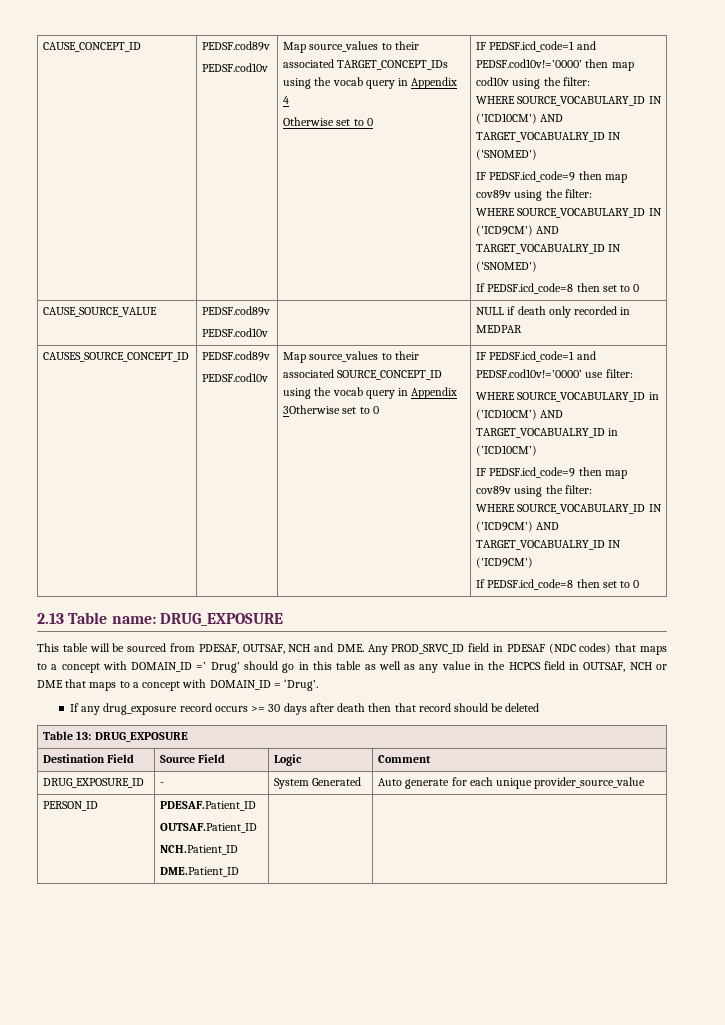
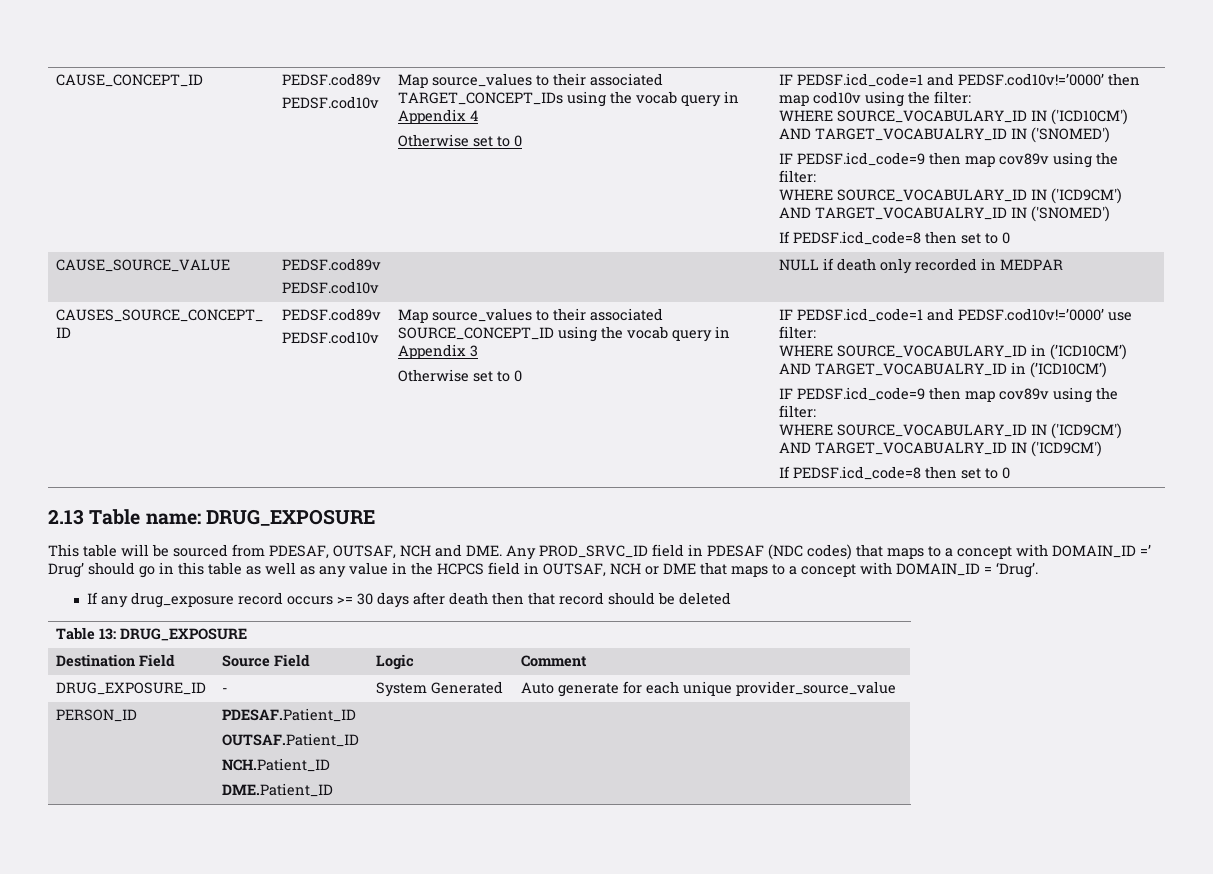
[283,405,341,414] 3Otherwise -> [469,345,478,357] [397,369,469,382] 3 // Otherwise

